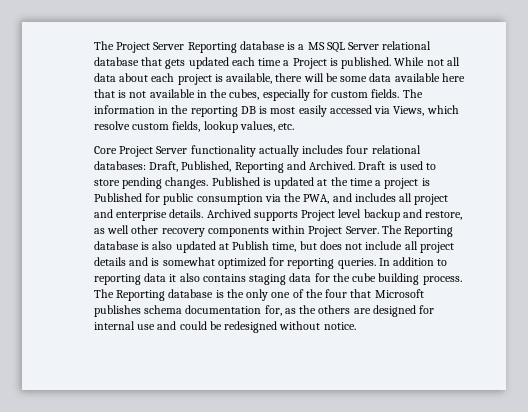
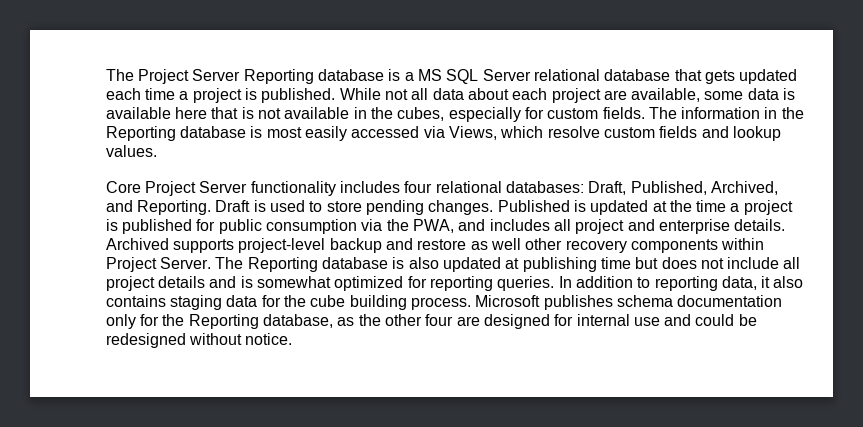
[292,58,327,69] Project -> [192,88,242,103] project
[214,73,338,84] is available, there will be -> [603,88,701,102] are available,
(392, 77) none -> [783,88,796,100] is
[190,106,256,117] reporting DB -> [105,126,246,141] Reporting database
[172,121,295,133] fields, lookup values, etc. -> [659,126,781,141] [105,145,157,157] fields and lookup values.
[258,145,299,157] actually -> (336, 188) none
[234,161,356,173] Reporting and Archived. -> [710,181,778,195] [105,200,211,215] Archived, and Reporting.
[93,193,142,202] Published -> [121,219,192,234] published
[301,209,362,221] Project level -> [238,238,326,253] project-level
[425,211,463,220] restore, -> [417,239,467,250] restore
[232,241,297,252] Publish time, -> [522,257,631,272] publishing time
[144,273,167,282] data -> [721,276,757,290] data,
[93,289,424,301] [93,305,351,317] The Reporting database is the only one of the four that Microsoft publishes schema documentation for, as the others -> [475,295,783,310] [105,314,454,329] Microsoft publishes schema documentation only for the Reporting database, as the other four

